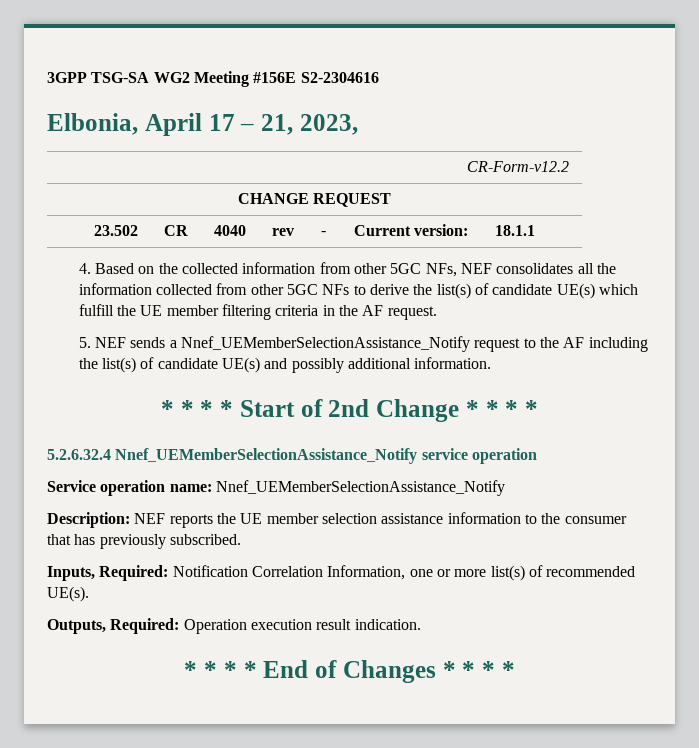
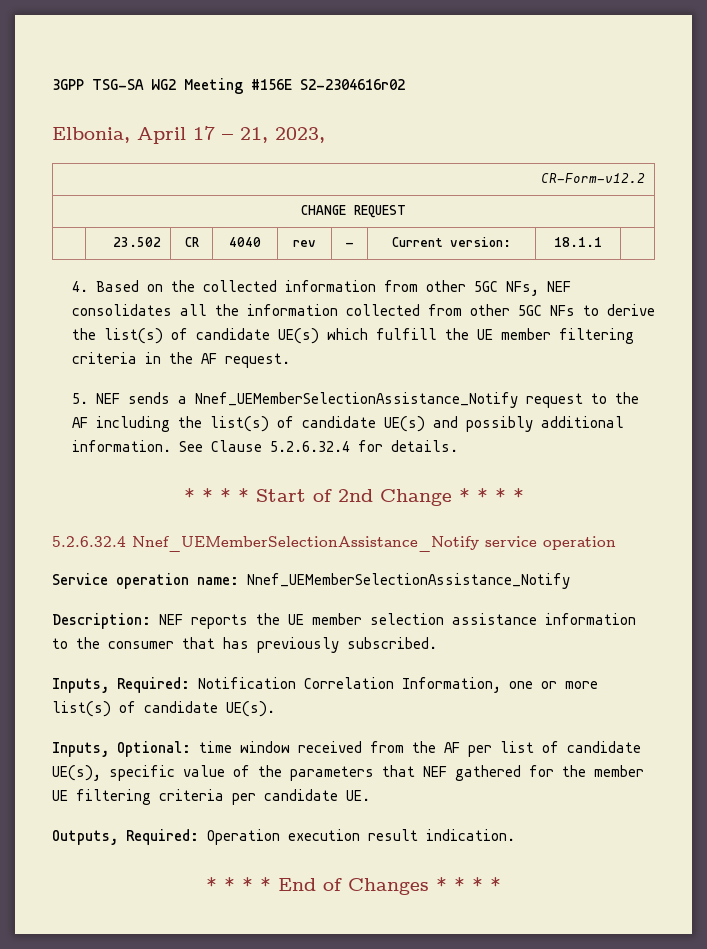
[300,72,379,83] S2-2304616 -> [300,79,405,90] S2-2304616r02
(492, 363) none -> [178,440,458,452] See Clause 5.2.6.32.4 for details.
[546,566,636,577] recommended -> [144,701,218,713] candidate
(89, 594) none -> [52,741,641,757] [52,765,644,781] [52,789,370,805] // Inputs, Optional: time window received from the AF per list of candidate UE(s), specific value of the parameters that NEF gathered for the member UE filtering criteria per candidate UE.

